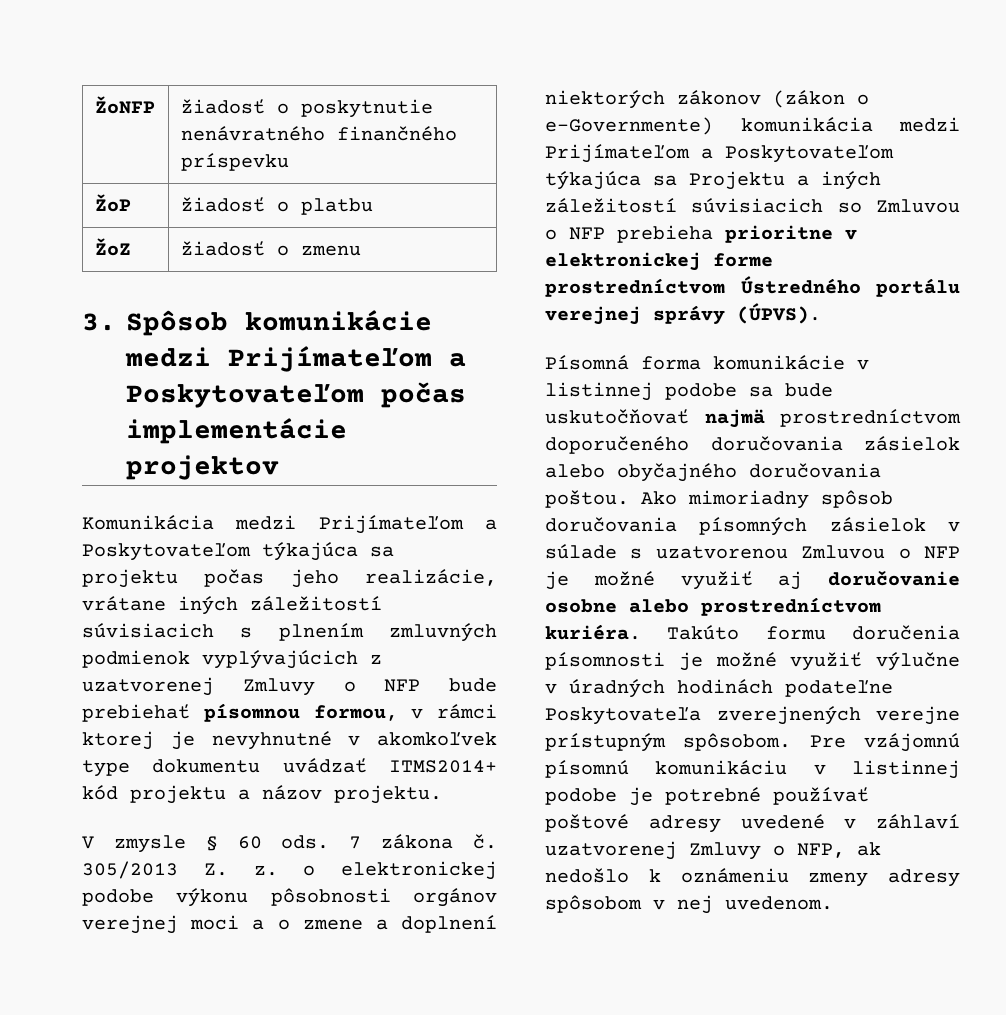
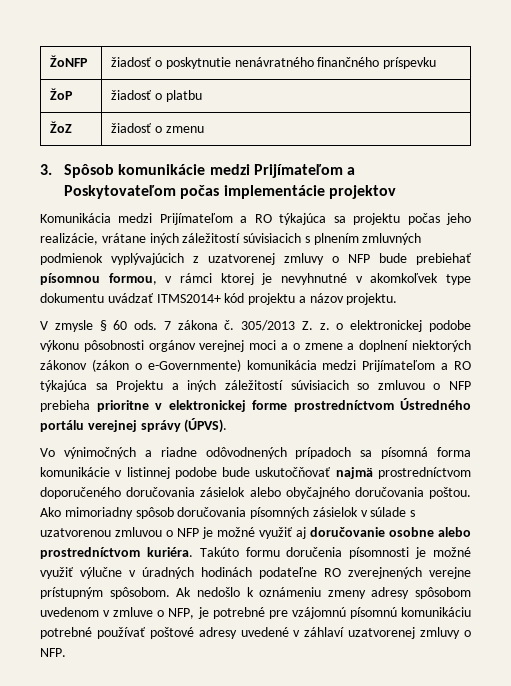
[82,543,251,561] Poskytovateľom -> [254,214,272,223] RO
[242,678,315,696] Zmluvy -> [284,253,324,265] zmluvy
[725,145,894,163] Poskytovateľom -> [454,361,471,370] RO
[876,199,960,213] Zmluvou -> [377,380,425,390] zmluvou
[545,355,629,370] Písomná -> [40,447,429,459] Vo výnimočných a riadne odôvodnených prípadoch sa písomná
[749,386,773,397] sa -> (217, 473) none
[801,545,886,559] Zmluvou -> [115,527,162,537] zmluvou
[545,707,701,725] Poskytovateľa -> [324,568,341,577] RO
[809,733,960,752] [545,760,960,779] [545,787,653,806] Pre vzájomnú písomnú komunikáciu v listinnej podobe je -> [176,587,471,599] [40,607,471,619] Ak nedošlo k oznámeniu zmeny adresy spôsobom uvedenom v zmluve o NFP, je potrebné pre vzájomnú písomnú komunikáciu
[689,842,881,860] [545,868,960,887] [545,895,833,914] Zmluvy o NFP, ak nedošlo k oznámeniu zmeny adresy spôsobom v nej uvedenom. -> [420,627,472,639] [40,648,66,657] zmluvy o NFP.

